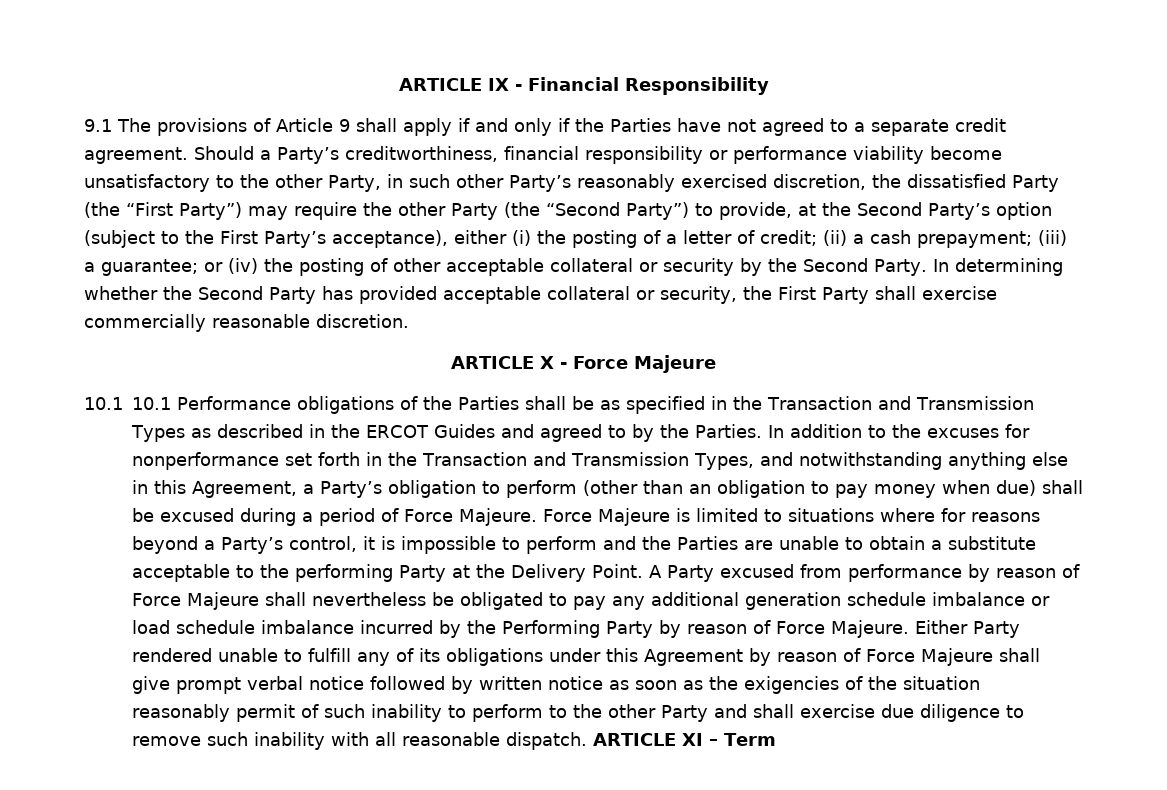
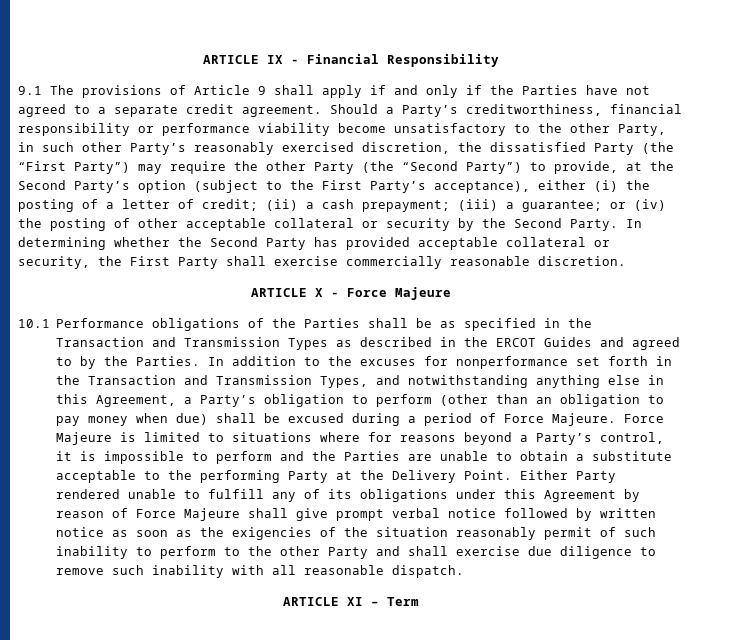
[132,397,171,410] 10.1 -> (50, 323) none
[648,564,1080,582] [132,592,1050,610] [132,620,909,638] A Party excused from performance by reason of Force Majeure shall nevertheless be obligated to pay any additional generation schedule imbalance or load schedule imbalance incurred by the Performing Party by reason of Force Majeure. -> (513, 475) none
(587, 741) none -> (465, 571) //

